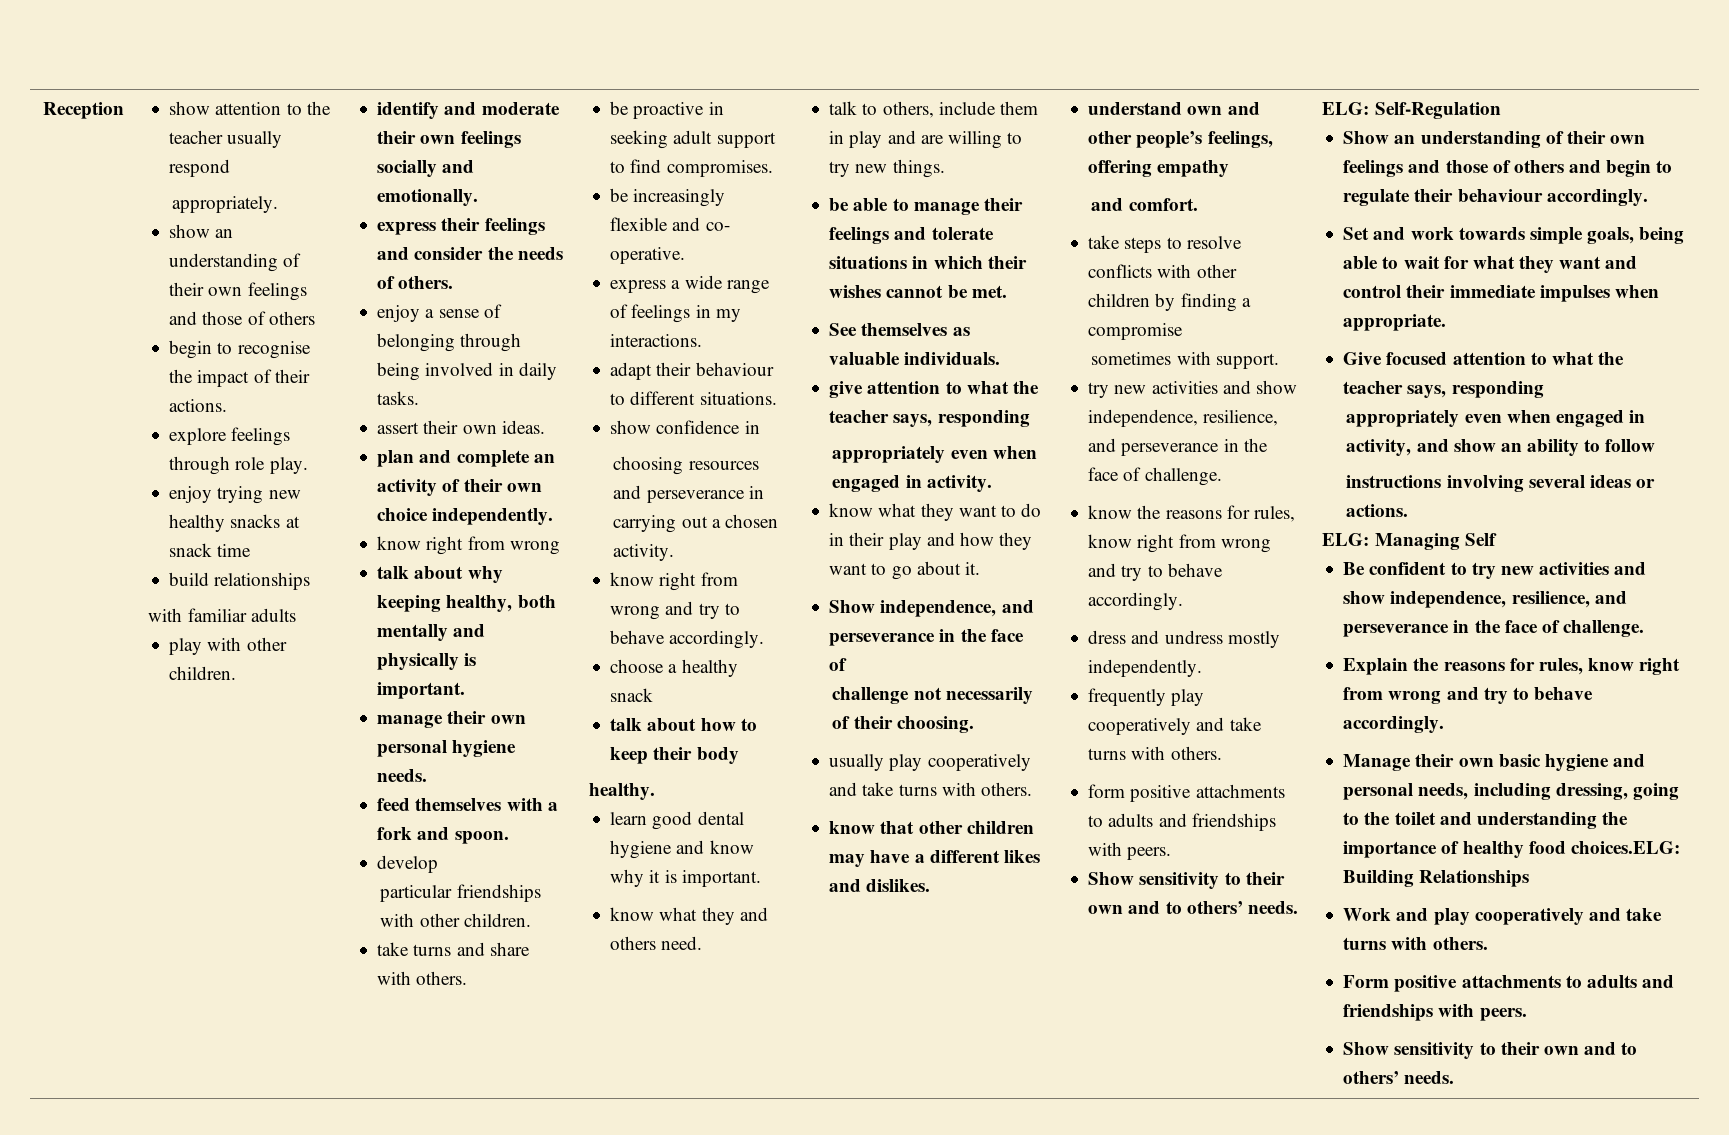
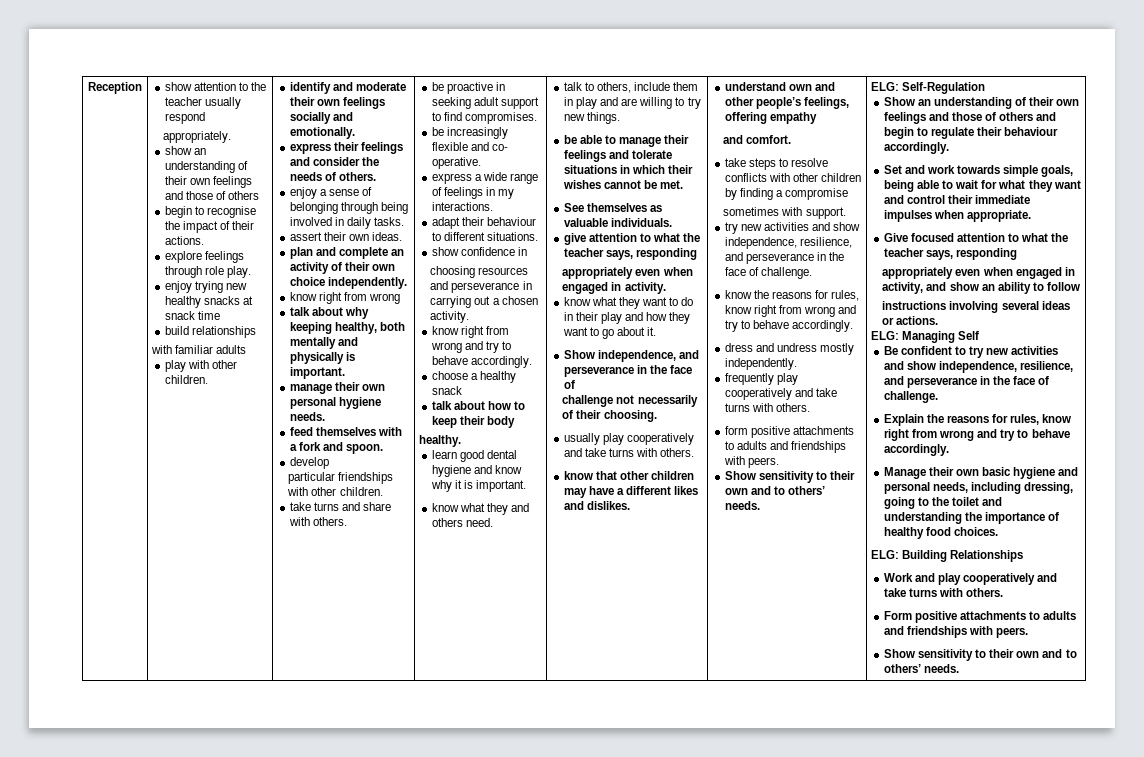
[1570,841,1680,854] choices.ELG: -> [954,527,999,536] [871,550,900,559] choices. // ELG:

